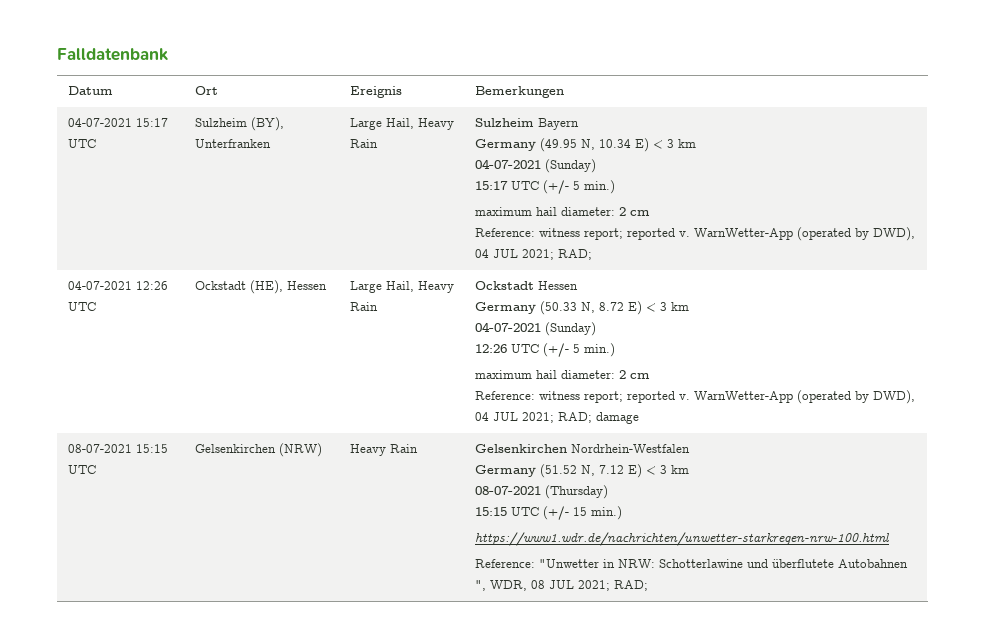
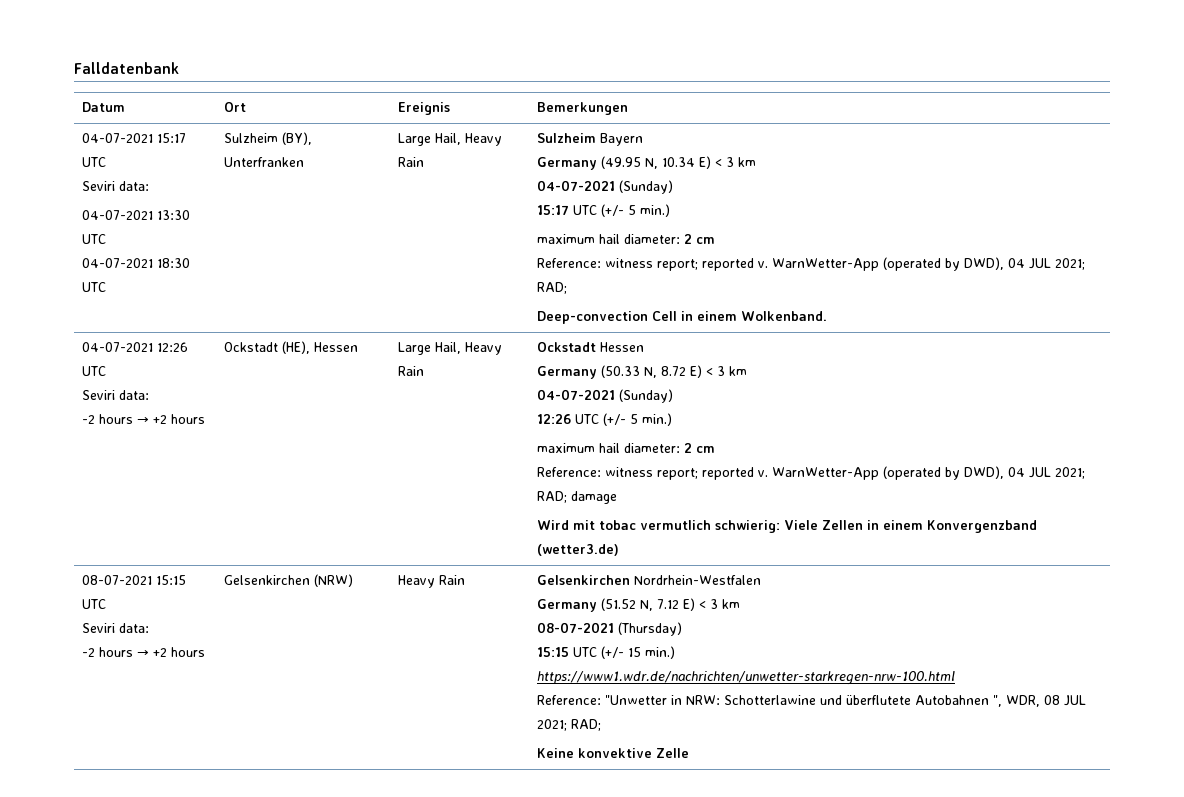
(96, 143) none -> [81,181,149,191] [81,210,190,220] [81,234,106,244] [81,258,190,268] [81,282,106,292] // Seviri data: // 04-07-2021 13:30 UTC // 04-07-2021 18:30 UTC
[67,281,168,290] [67,302,96,311] // 04-07-2021 12:26 UTC -> [536,311,827,324] [81,342,188,352] [81,366,106,376] [81,390,149,400] [81,414,205,424] // Deep-convection Cell in einem Wolkenband. // 04-07-2021 12:26 UTC // Seviri data: // -2 hours → +2 hours
[67,444,168,453] [67,465,96,474] // 08-07-2021 15:15 UTC -> [536,520,1037,533] [536,544,619,556] [81,575,186,585] [81,599,106,609] [81,623,149,633] [81,647,205,657] // Wird mit tobac vermutlich schwierig: Viele Zellen in einem Konvergenzband (wetter3.de) // 08-07-2021 15:15 UTC // Seviri data: // -2 hours → +2 hours
(648, 585) none -> [536,748,689,758] // Keine konvektive Zelle

